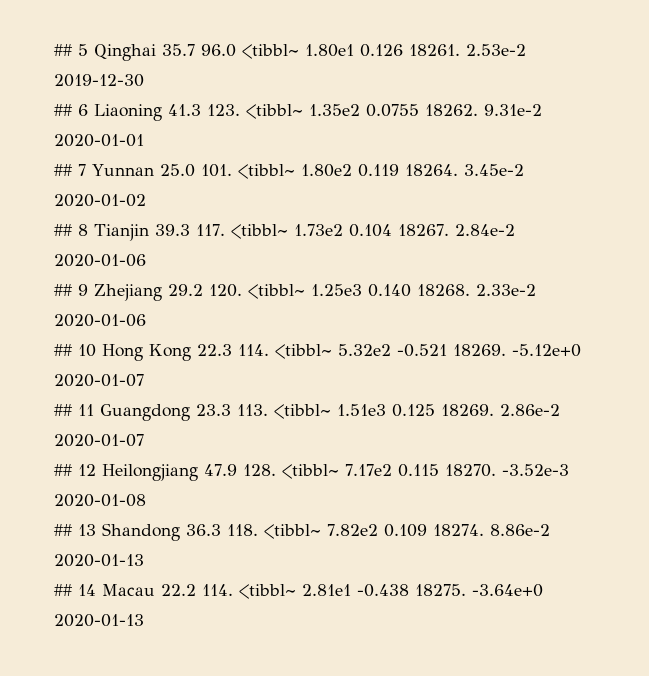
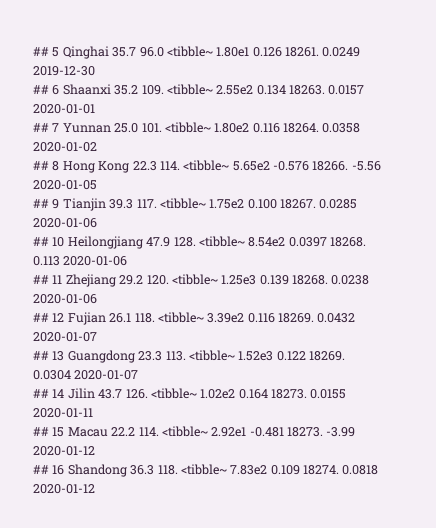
[242,44,299,59] <tibbl~ -> [166,46,213,57] <tibble~
[466,44,526,56] 2.53e-2 -> [322,47,361,57] 0.0249
[94,104,542,121] Liaoning 41.3 123. <tibbl~ 1.35e2 0.0755 18262. 9.31e-2 -> [62,84,365,95] Shaanxi 35.2 109. <tibble~ 2.55e2 0.134 18263. 0.0157
[237,164,524,179] [54,194,146,207] [54,224,515,241] [54,254,146,267] [54,284,536,301] [54,314,146,327] [54,344,581,361] [54,374,144,387] [54,404,94,416] <tibbl~ 1.80e2 0.119 18264. 3.45e-2 2020-01-02 // ## 8 Tianjin 39.3 117. <tibbl~ 1.73e2 0.104 18267. 2.84e-2 2020-01-06 // ## 9 Zhejiang 29.2 120. <tibbl~ 1.25e3 0.140 18268. 2.33e-2 2020-01-06 // ## 10 Hong Kong 22.3 114. <tibbl~ 5.32e2 -0.521 18269. -5.12e+0 2020-01-07 // ## 11 -> [164,122,361,133] [33,142,97,152] [33,160,381,173] [33,180,97,190] [33,198,358,211] [33,218,97,228] [33,236,366,249] [33,256,128,266] [33,274,370,287] [33,294,97,304] [33,312,356,325] [33,332,97,342] [33,351,65,361] <tibble~ 1.80e2 0.116 18264. 0.0358 2020-01-02 // ## 8 Hong Kong 22.3 114. <tibble~ 5.65e2 -0.576 18266. -5.56 2020-01-05 // ## 9 Tianjin 39.3 117. <tibble~ 1.75e2 0.100 18267. 0.0285 2020-01-06 // ## 10 Heilongjiang 47.9 128. <tibble~ 8.54e2 0.0397 18268. 0.113 2020-01-06 // ## 11 Zhejiang 29.2 120. <tibble~ 1.25e3 0.139 18268. 0.0238 2020-01-06 // ## 12 Fujian 26.1 118. <tibble~ 3.39e2 0.116 18269. 0.0432 2020-01-07 // ## 13
[274,404,560,419] [54,434,144,447] [54,464,569,481] [54,494,146,507] [54,523,550,541] [54,554,144,567] [54,584,543,599] [54,614,144,627] <tibbl~ 1.51e3 0.125 18269. 2.86e-2 2020-01-07 // ## 12 Heilongjiang 47.9 128. <tibbl~ 7.17e2 0.115 18270. -3.52e-3 2020-01-08 // ## 13 Shandong 36.3 118. <tibbl~ 7.82e2 0.109 18274. 8.86e-2 2020-01-13 // ## 14 Macau 22.2 114. <tibbl~ 2.81e1 -0.438 18275. -3.64e+0 2020-01-13 -> [188,350,345,361] [33,370,139,380] [33,388,347,399] [33,408,93,418] [33,426,356,437] [33,446,95,456] [33,464,379,477] [33,484,95,494] <tibble~ 1.52e3 0.122 18269. 0.0304 2020-01-07 // ## 14 Jilin 43.7 126. <tibble~ 1.02e2 0.164 18273. 0.0155 2020-01-11 // ## 15 Macau 22.2 114. <tibble~ 2.92e1 -0.481 18273. -3.99 2020-01-12 // ## 16 Shandong 36.3 118. <tibble~ 7.83e2 0.109 18274. 0.0818 2020-01-12

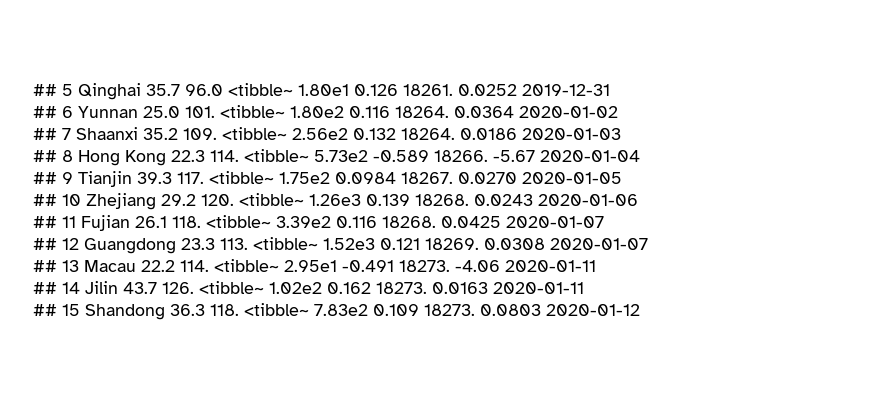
[322,47,361,57] [33,66,95,76] 0.0249 2019-12-30 -> [458,84,610,96] 0.0252 2019-12-31
[62,84,365,95] [33,104,95,114] [33,123,60,132] Shaanxi 35.2 109. <tibble~ 2.55e2 0.134 18263. 0.0157 2020-01-01 // ## 7 -> (73, 112) none
[322,123,361,133] 0.0358 -> [454,106,514,118] 0.0364
(97, 147) none -> [33,127,621,140] // ## 7 Shaanxi 35.2 109. <tibble~ 2.56e2 0.132 18264. 0.0186 2020-01-03
[232,161,381,171] [33,180,97,190] 5.65e2 -0.576 18266. -5.56 2020-01-05 -> [314,150,640,162] 5.73e2 -0.589 18266. -5.67 2020-01-04
[247,199,358,209] [33,218,97,228] [33,236,366,249] [33,256,128,266] [33,274,370,287] [33,294,97,304] [33,313,65,322] 0.100 18267. 0.0285 2020-01-06 // ## 10 Heilongjiang 47.9 128. <tibble~ 8.54e2 0.0397 18268. 0.113 2020-01-06 // ## 11 Zhejiang 29.2 120. <tibble~ 1.25e3 0.139 18268. 0.0238 2020-01-06 // ## 12 -> [335,172,622,184] [33,193,638,210] [33,216,76,228] 0.0984 18267. 0.0270 2020-01-05 // ## 10 Zhejiang 29.2 120. <tibble~ 1.26e3 0.139 18268. 0.0243 2020-01-06 // ## 11
[278,313,356,323] [33,332,97,342] [33,351,65,361] 18269. 0.0432 2020-01-07 // ## 13 -> [382,216,604,228] [33,238,79,250] 18268. 0.0425 2020-01-07 // ## 12
[276,351,345,361] [33,370,139,380] 0.122 18269. 0.0304 2020-01-07 -> [380,238,648,250] [33,259,596,272] 0.121 18269. 0.0308 2020-01-07 // ## 13 Macau 22.2 114. <tibble~ 2.95e1 -0.491 18273. -4.06 2020-01-11
[238,389,347,399] 0.164 18273. 0.0155 -> [327,282,488,294] 0.162 18273. 0.0163
[67,426,356,437] [33,446,95,456] [33,465,65,475] Macau 22.2 114. <tibble~ 2.92e1 -0.481 18273. -3.99 2020-01-12 // ## 16 -> (80, 310) none
[303,465,379,475] 18274. 0.0818 -> [424,304,541,316] 18273. 0.0803

